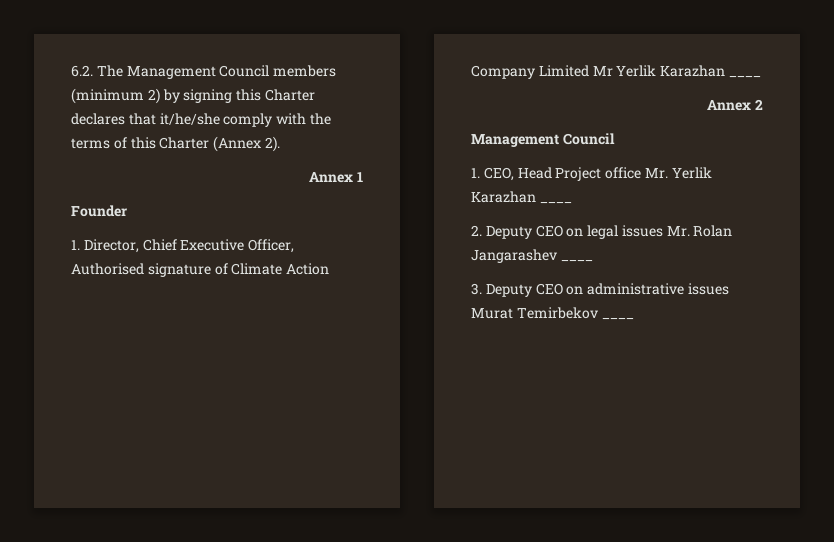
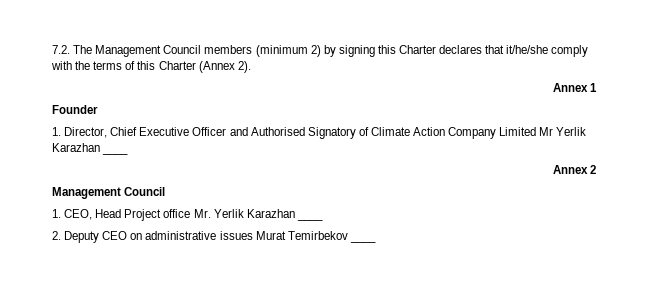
[71,65,93,77] 6.2. -> [52,45,70,54] 7.2.
[248,239,295,253] [71,263,211,277] Officer, Authorised signature -> [192,127,356,139] Officer and Authorised Signatory
[587,225,733,239] [471,249,593,263] [471,283,584,297] legal issues Mr. Rolan Jangarashev ____ // 3. Deputy CEO on -> (143, 236) none

